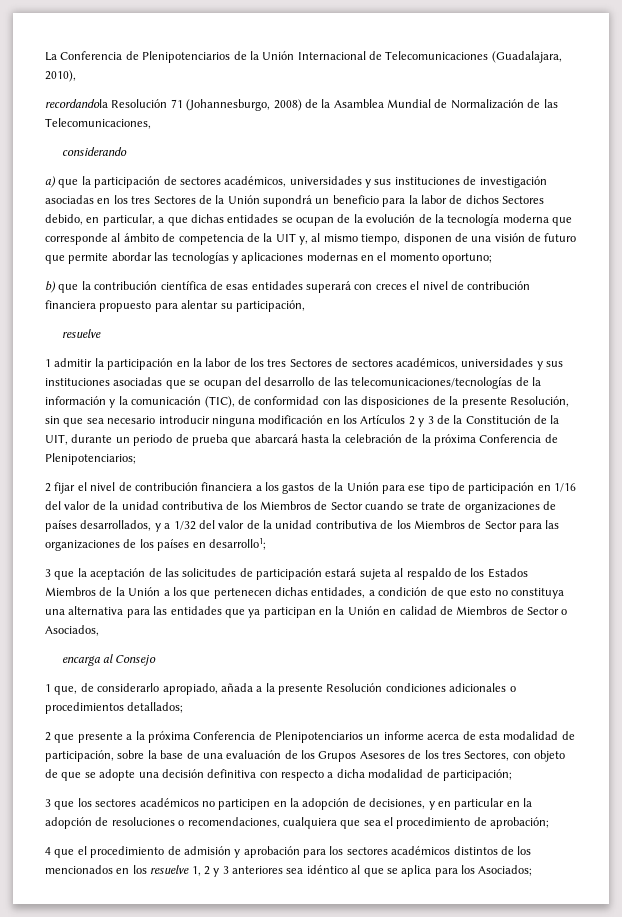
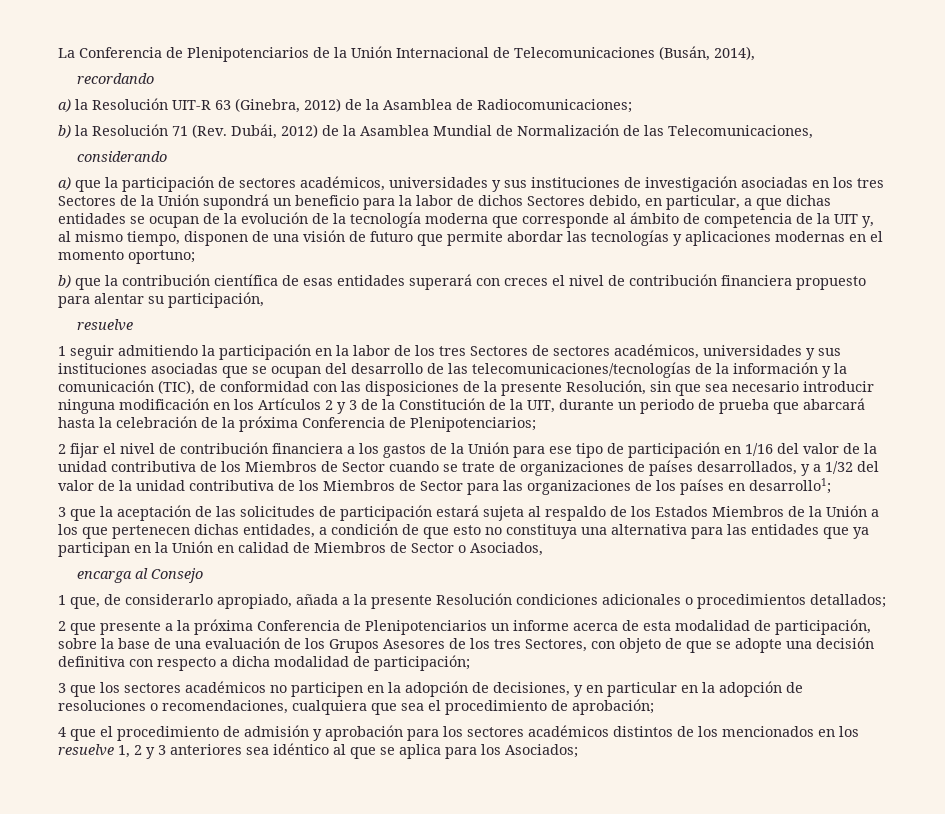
[491,51,562,63] [45,70,76,82] [45,99,302,111] (Guadalajara, 2010), // recordandola Resolución 71 (Johannesburgo, 2008) -> [659,46,755,61] [76,73,154,84] [58,98,632,113] [58,124,318,139] (Busán, 2014), // recordando // a) la Resolución UIT-R 63 (Ginebra, 2012) de la Asamblea de Radiocomunicaciones; // b) la Resolución 71 (Rev. Dubái, 2012)
[54,358,93,367] admitir -> [70,345,198,360] seguir admitiendo

